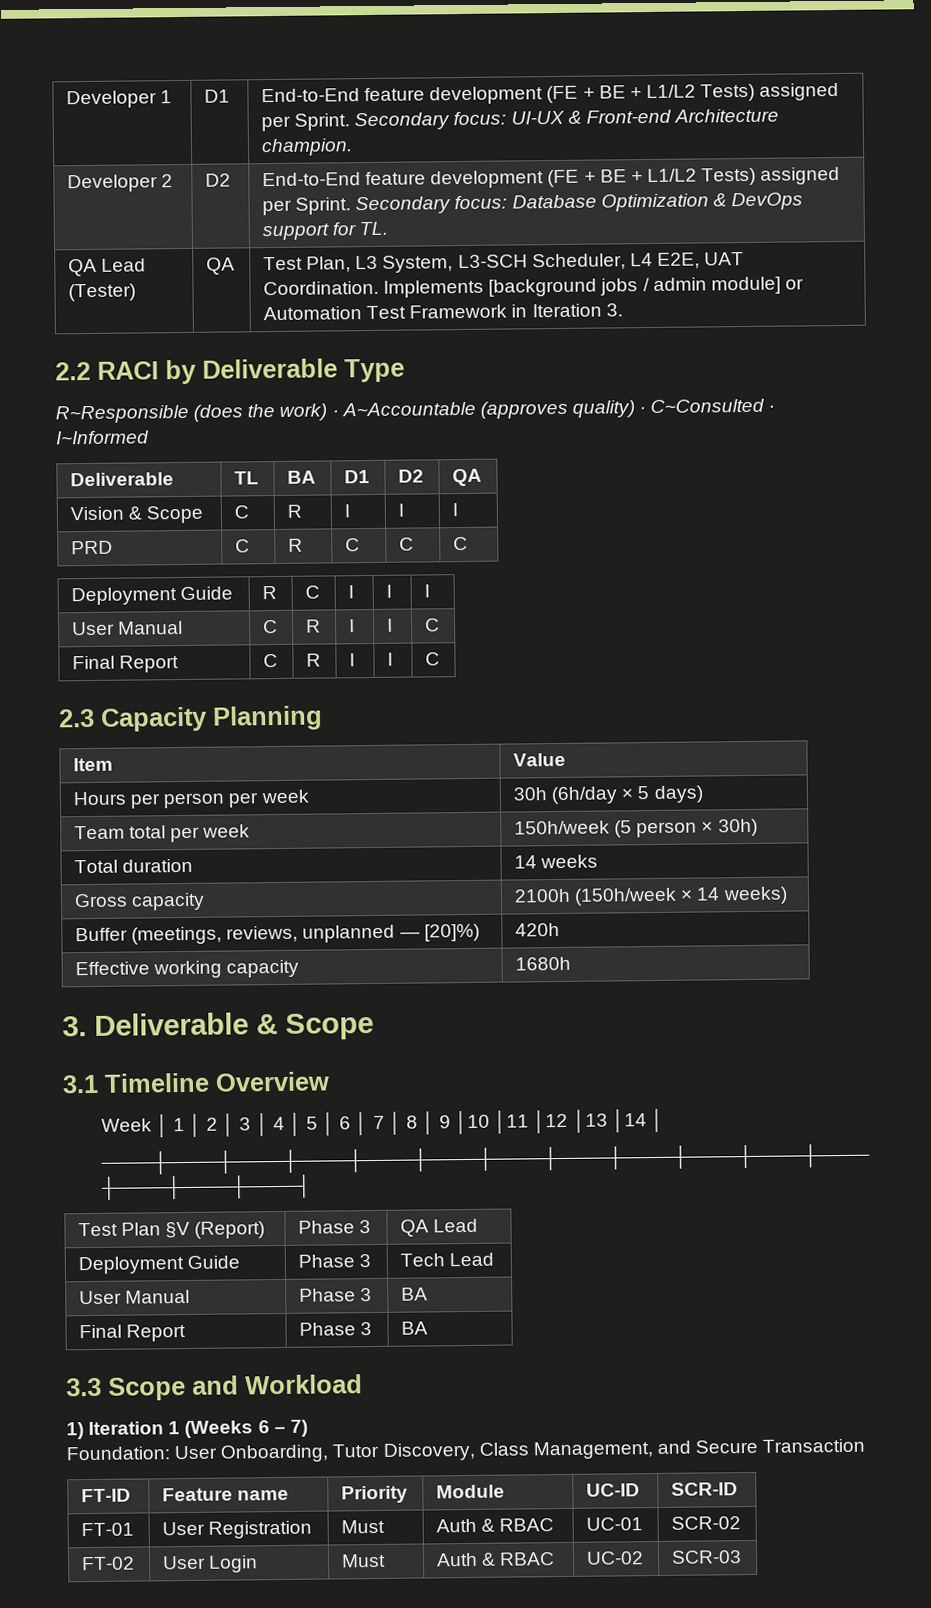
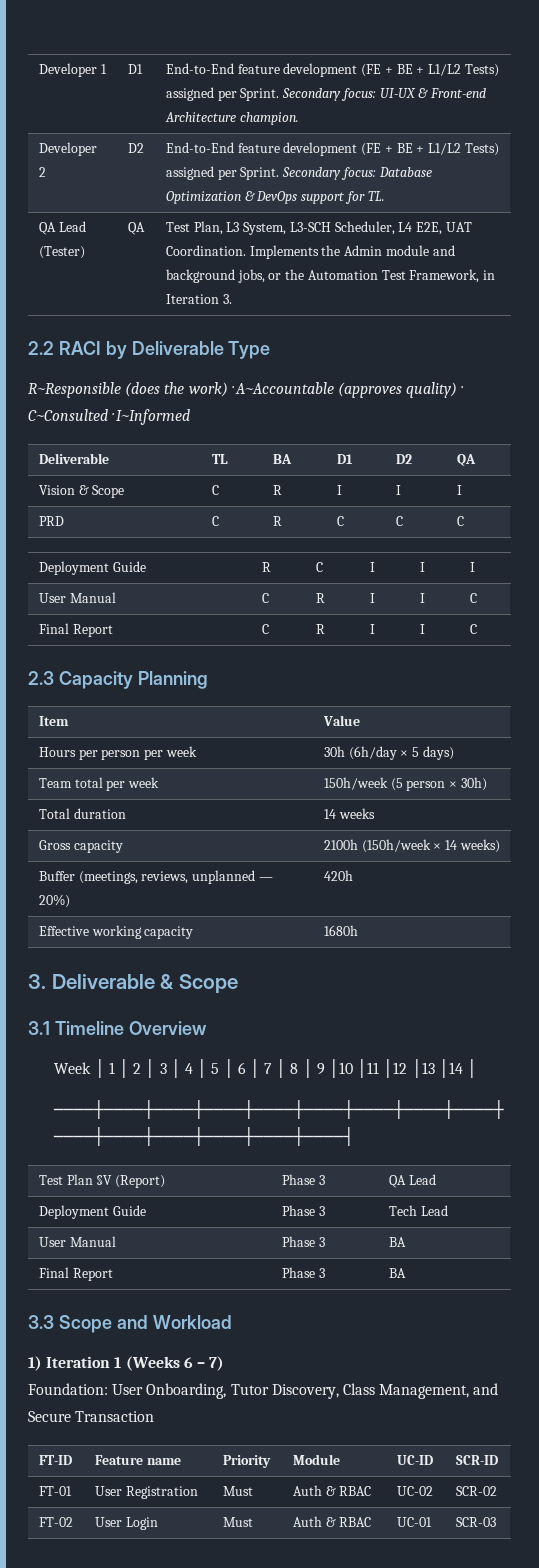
[488,276,804,297] [background jobs / admin module] or -> [321,245,455,256] [165,269,305,283] the Admin module and background jobs, or the
[409,304,508,319] Framework -> [409,269,480,283] Framework,
[423,923,480,942] [20]%) -> [38,894,70,908] 20%)
[586,1517,644,1531] UC-01 -> [396,1486,433,1496] UC-02
[586,1551,645,1565] UC-02 -> [396,1517,432,1527] UC-01

